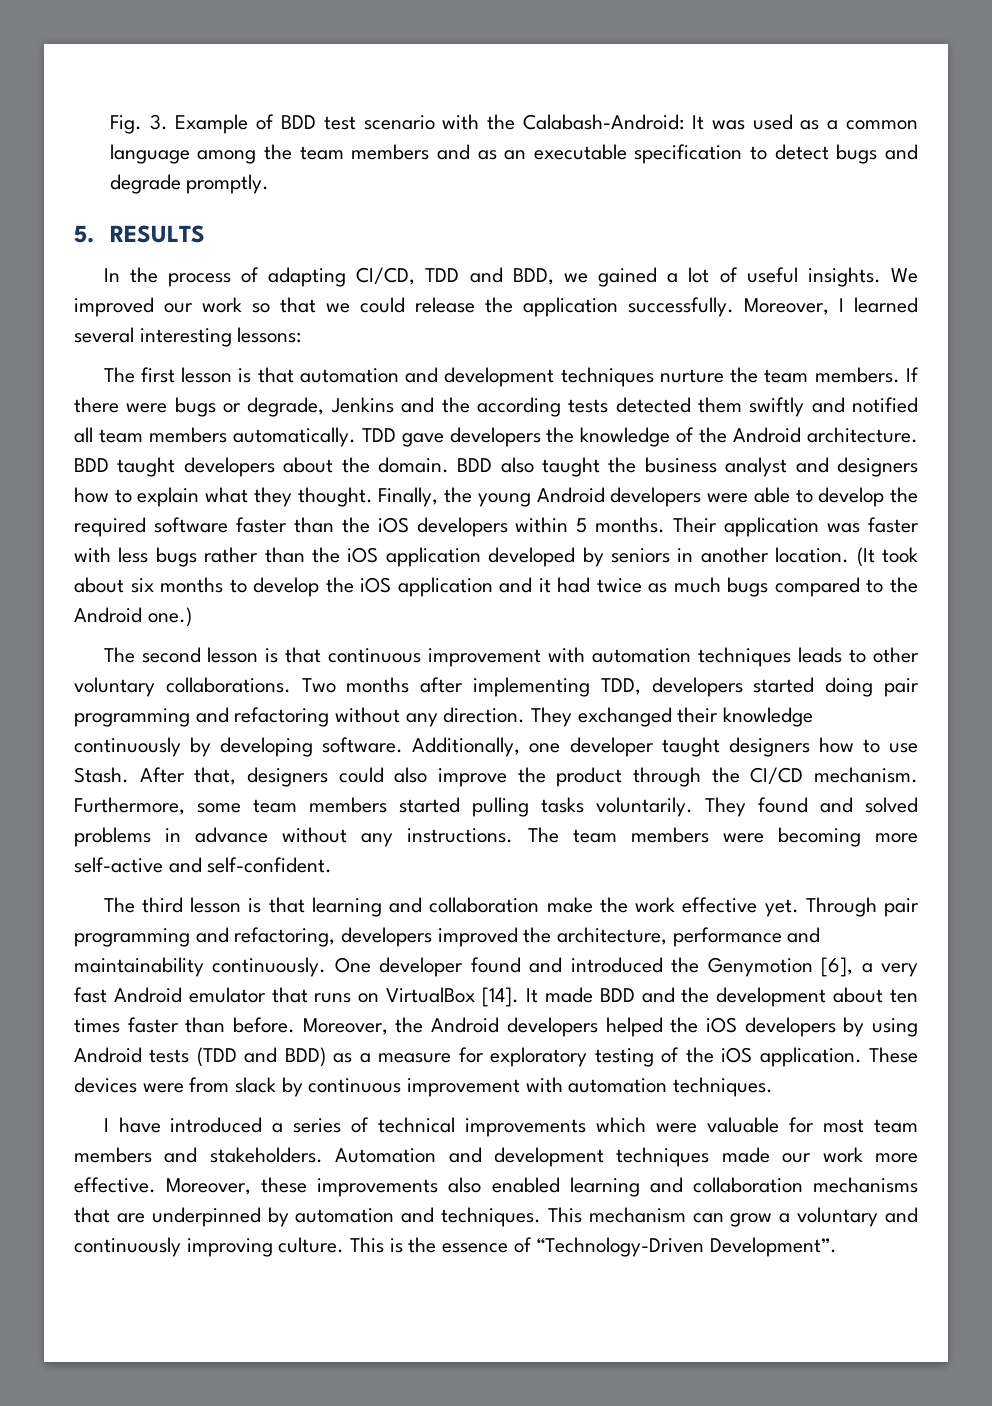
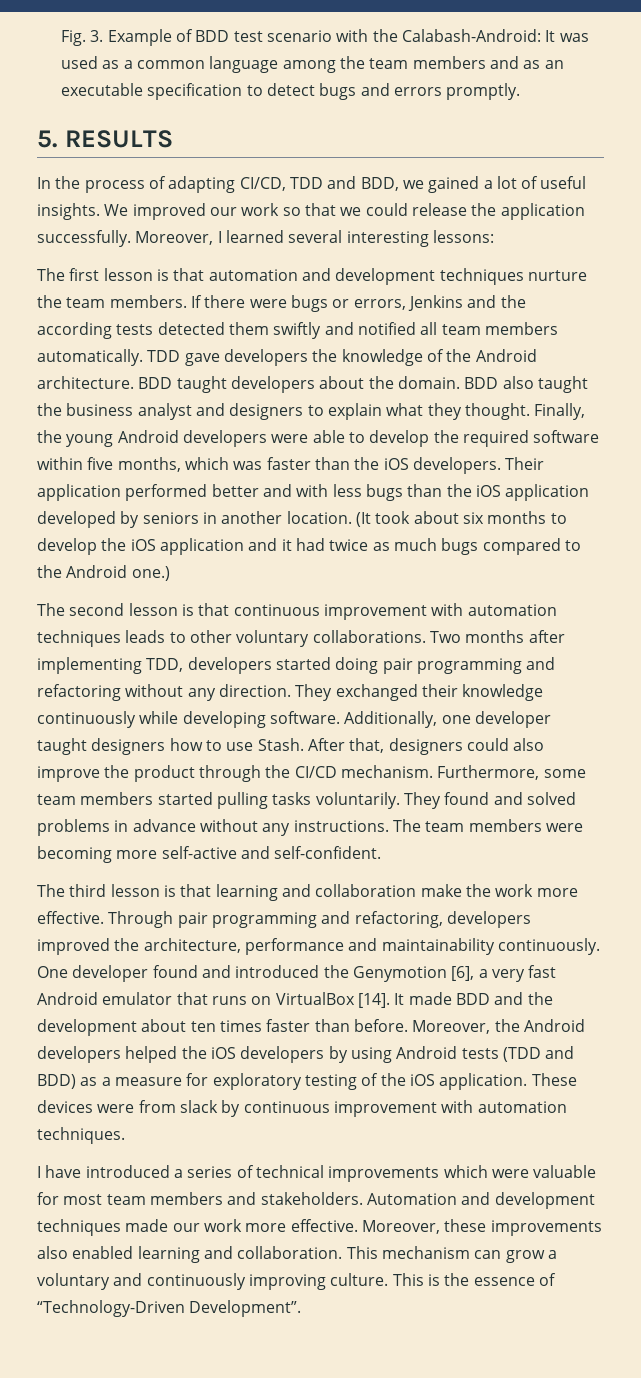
[109,174,181,194] degrade -> [394,87,443,96] errors
[247,397,325,417] degrade, -> [353,299,406,310] errors,
[74,487,109,503] how -> (304, 411) none
[235,517,919,537] faster than the iOS developers within 5 months. Their application was faster -> [37,457,545,474] [37,484,292,501] within five months, which was faster than the iOS developers. Their application performed better and
[204,547,259,563] rather -> (403, 492) none
[190,737,212,757] by -> [139,711,179,724] while
[682,897,799,917] effective yet. -> [536,888,578,897] [37,911,104,924] more effective.
[692,1177,918,1193] [74,1207,542,1227] collaboration mechanisms that are underpinned by automation and techniques. -> [237,1246,343,1259] collaboration.

